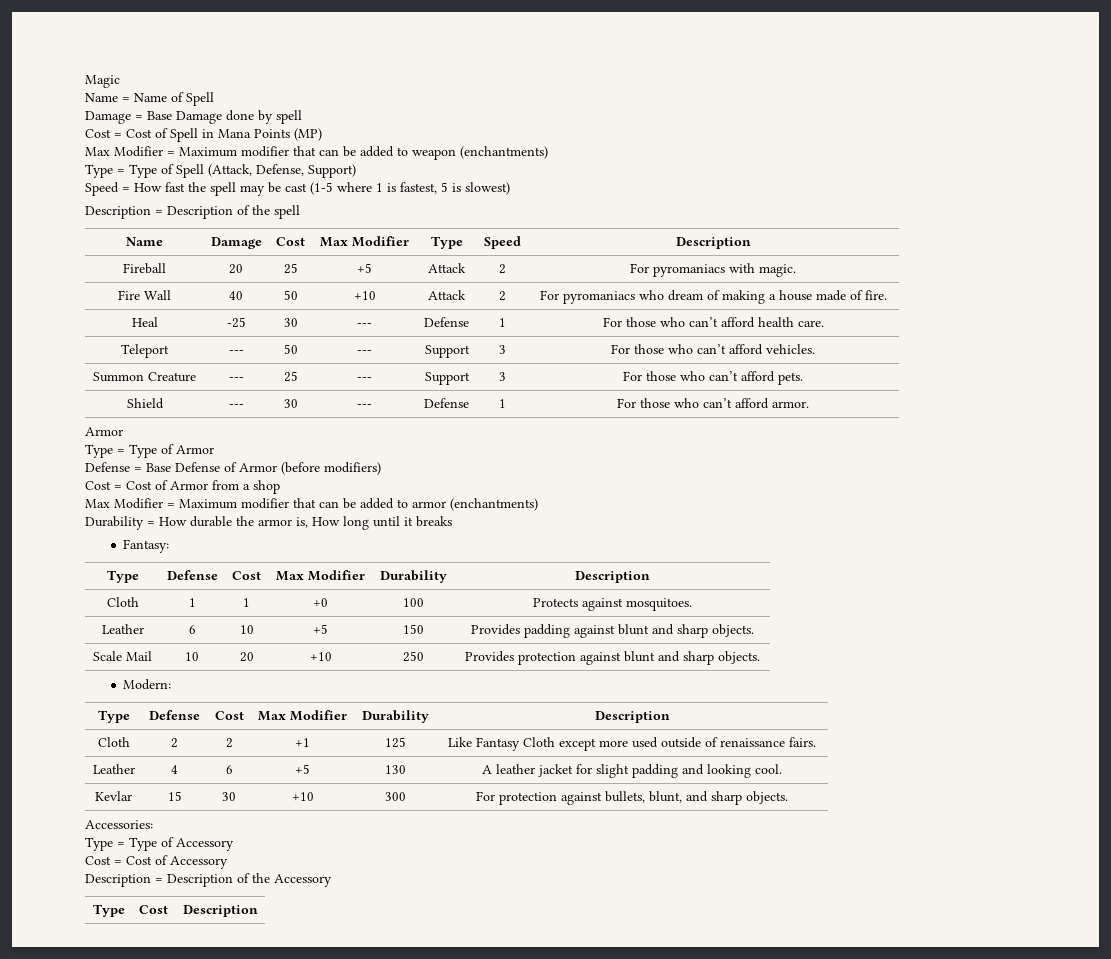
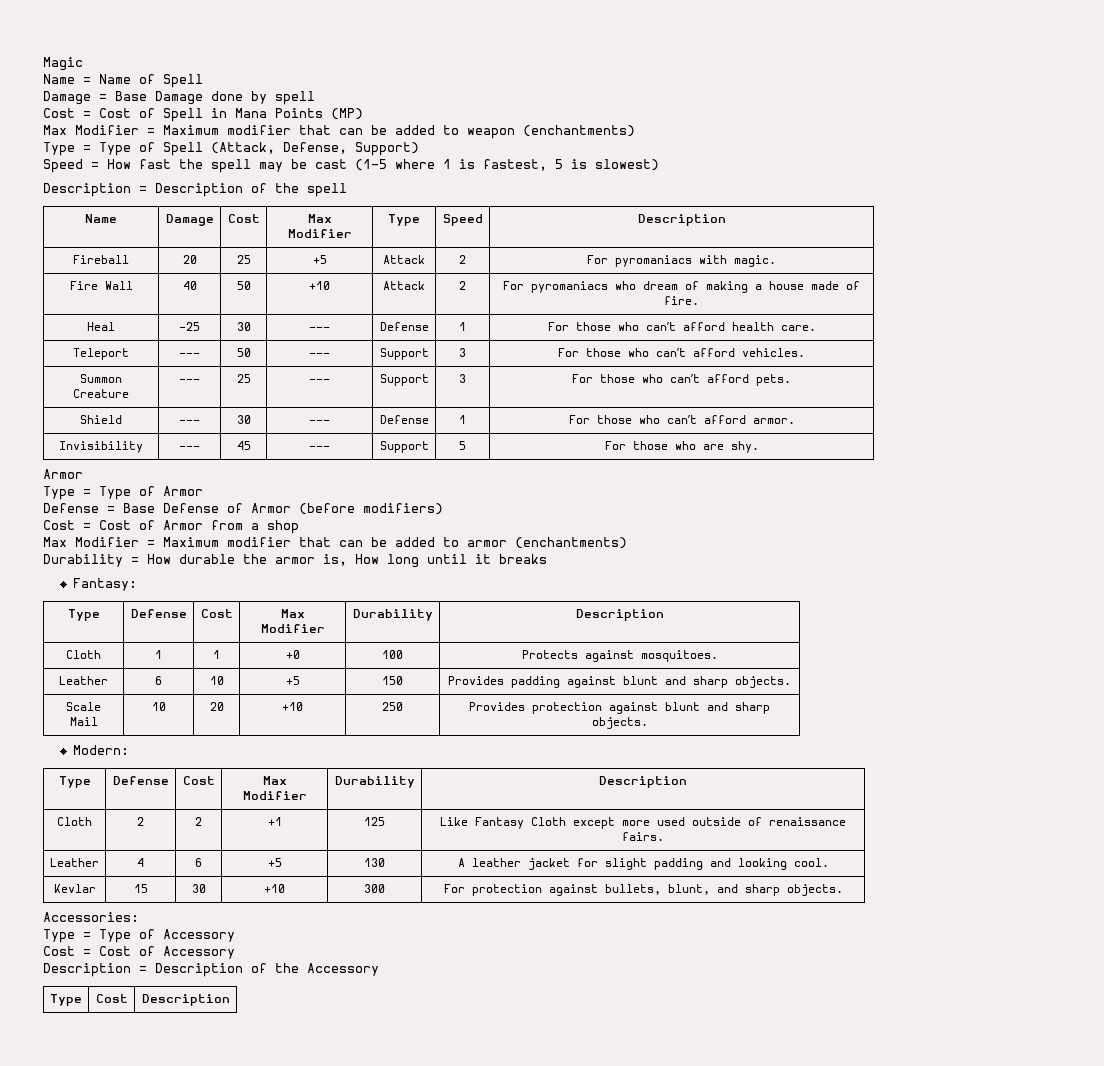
(809, 404) none -> [59,441,143,453] [179,445,200,450] [236,441,251,450] [309,445,330,450] [379,441,429,453] [459,441,466,450] [604,441,759,453] // Invisibility | --- | 45 | --- | Support | 5 | For those who are shy.

